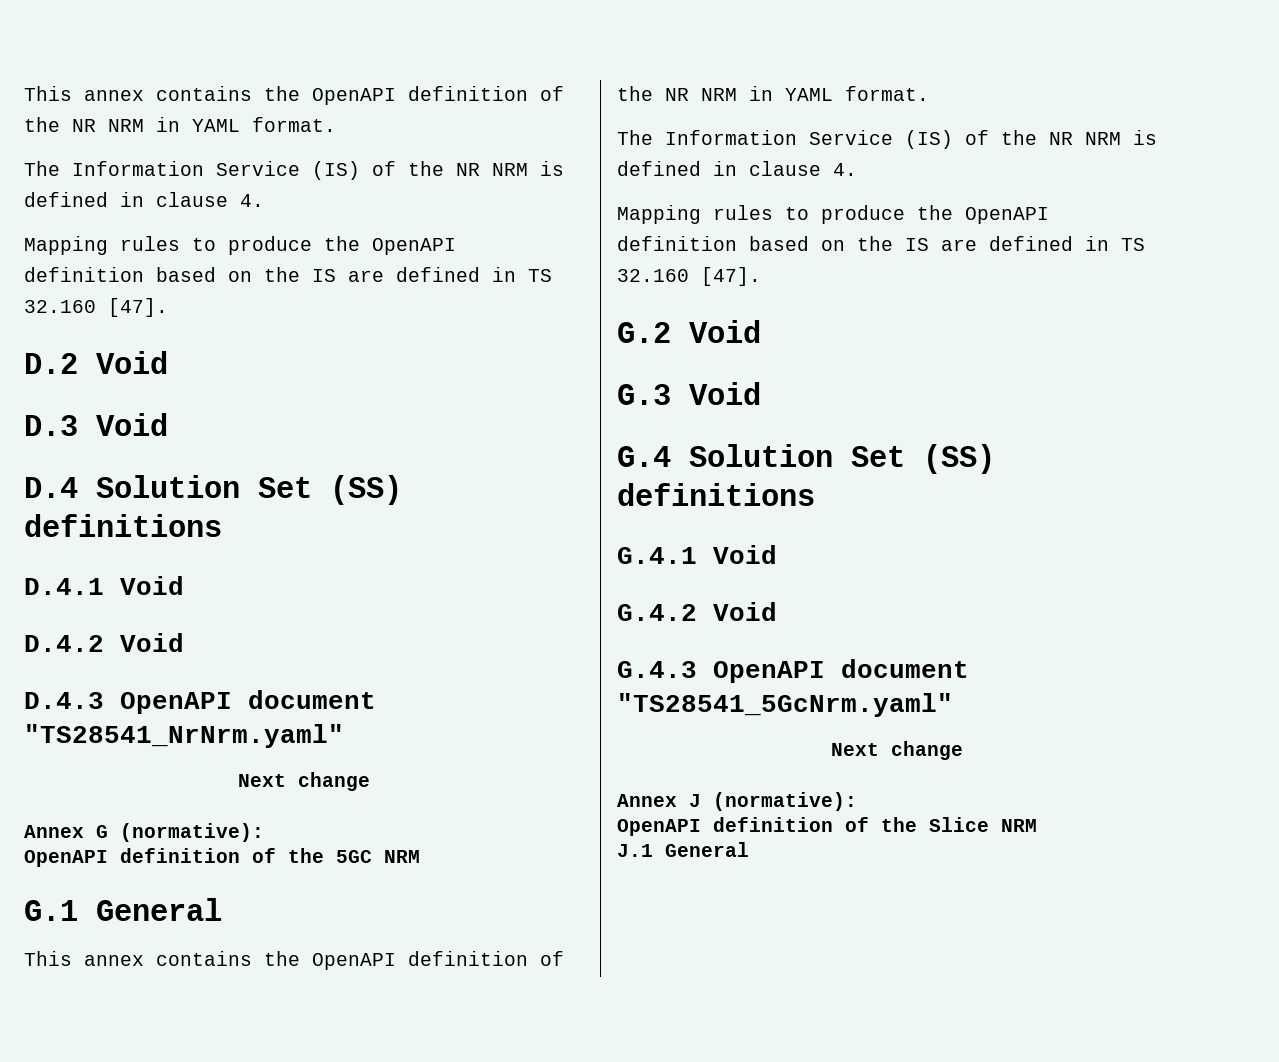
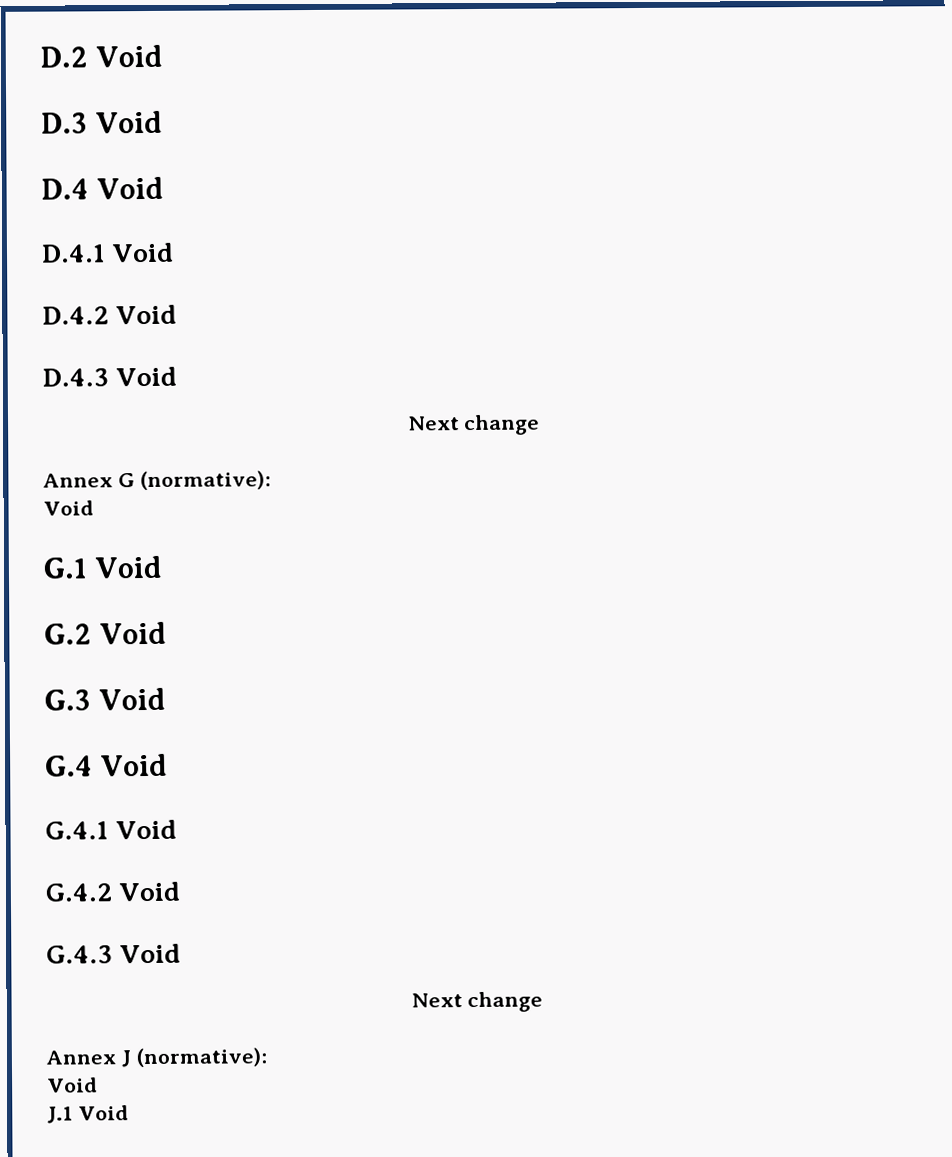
[24,86,564,105] [24,117,336,132] [24,161,564,180] [24,192,264,207] [24,236,456,255] [24,267,552,282] [24,298,168,317] This annex contains the OpenAPI definition of the NR NRM in YAML format. // The Information Service (IS) of the NR NRM is defined in clause 4. // Mapping rules to produce the OpenAPI definition based on the IS are defined in TS 32.160 [47]. // -> (40, 57) none
[96,475,402,505] [24,514,222,537] Solution Set (SS) definitions -> [96,176,165,200] Void
[120,690,376,714] [24,724,344,748] OpenAPI document "TS28541_NrNrm.yaml" -> [115,366,178,387] Void
[24,848,420,867] [24,898,222,921] [24,951,564,970] [617,86,929,101] [617,130,1157,149] [617,161,857,176] [617,205,1049,224] [617,236,1145,251] [617,267,761,286] OpenAPI definition of the 5GC NRM // G.1 General // This annex contains the OpenAPI definition of the NR NRM in YAML format. // The Information Service (IS) of the NR NRM is defined in clause 4. // Mapping rules to produce the OpenAPI definition based on the IS are defined in TS 32.160 [47]. -> [43,500,94,516] [43,555,163,579] Void // G.1 Void
[689,444,995,474] [617,483,815,506] Solution Set (SS) definitions -> [100,753,169,777] Void
[713,659,969,683] [617,693,953,717] OpenAPI document "TS28541_5GcNrm.yaml" -> [119,943,182,964] Void
[617,817,1037,836] OpenAPI definition of the Slice NRM -> [47,1077,98,1093] Void
[665,842,749,857] General -> [77,1105,129,1121] Void

